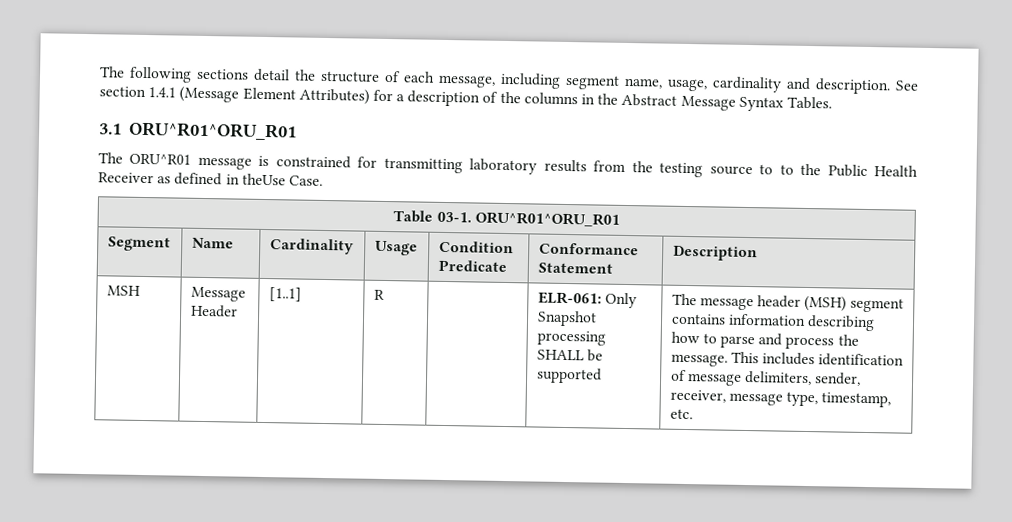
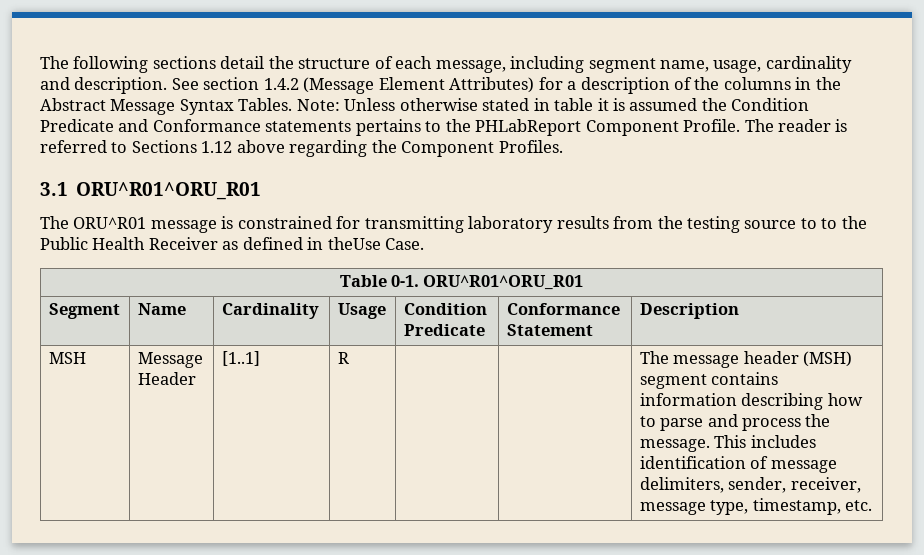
[148,87,177,98] 1.4.1 -> [263,78,299,90] 1.4.2
(832, 103) none -> [296,98,810,111] [40,119,848,136] [40,140,563,157] Note: Unless otherwise stated in table it is assumed the Condition Predicate and Conformance statements pertains to the PHLabReport Component Profile. The reader is referred to Sections 1.12 above regarding the Component Profiles.
[436,211,472,223] 03-1. -> [390,275,419,287] 0-1.
[537,291,637,309] [536,310,597,327] [536,330,606,346] [536,349,603,362] [535,367,602,384] ELR-061: Only Snapshot processing SHALL be supported -> (349, 358) none

